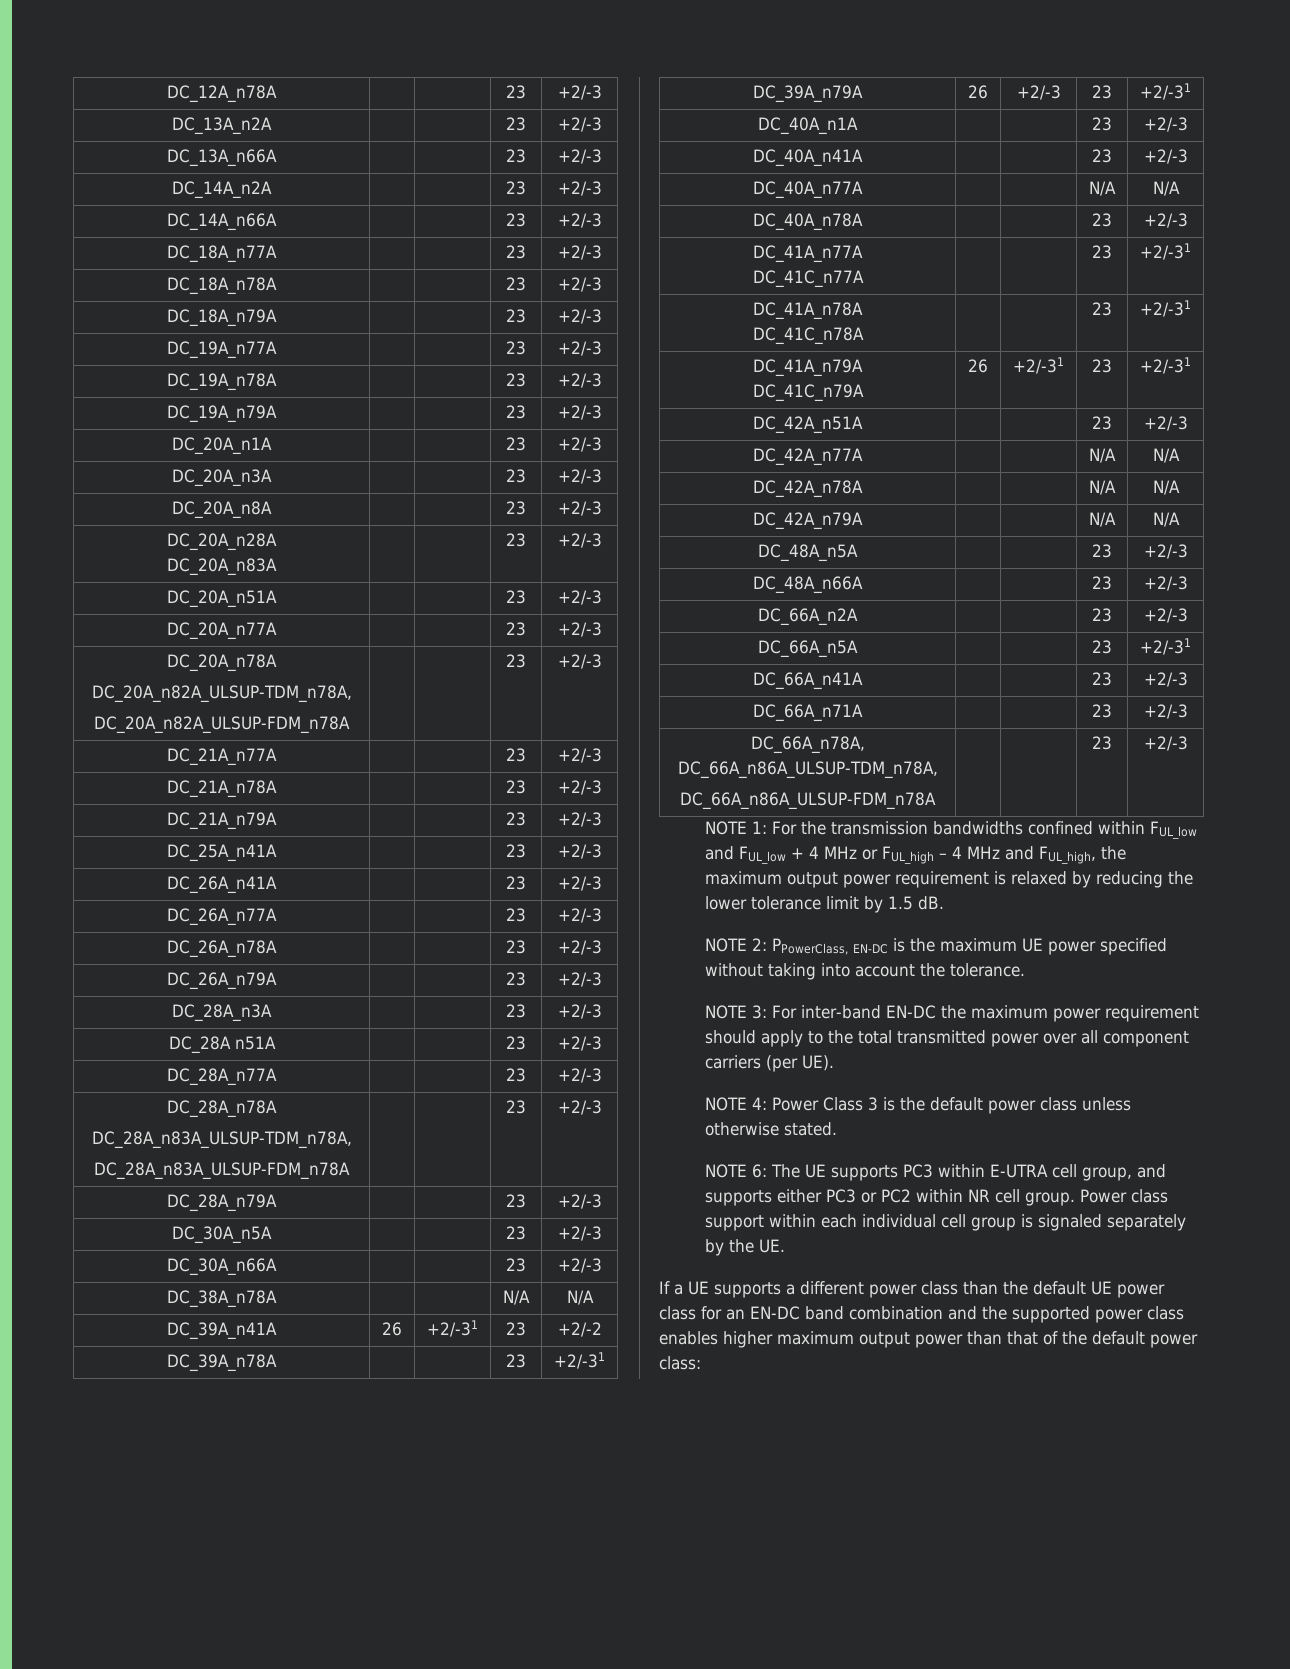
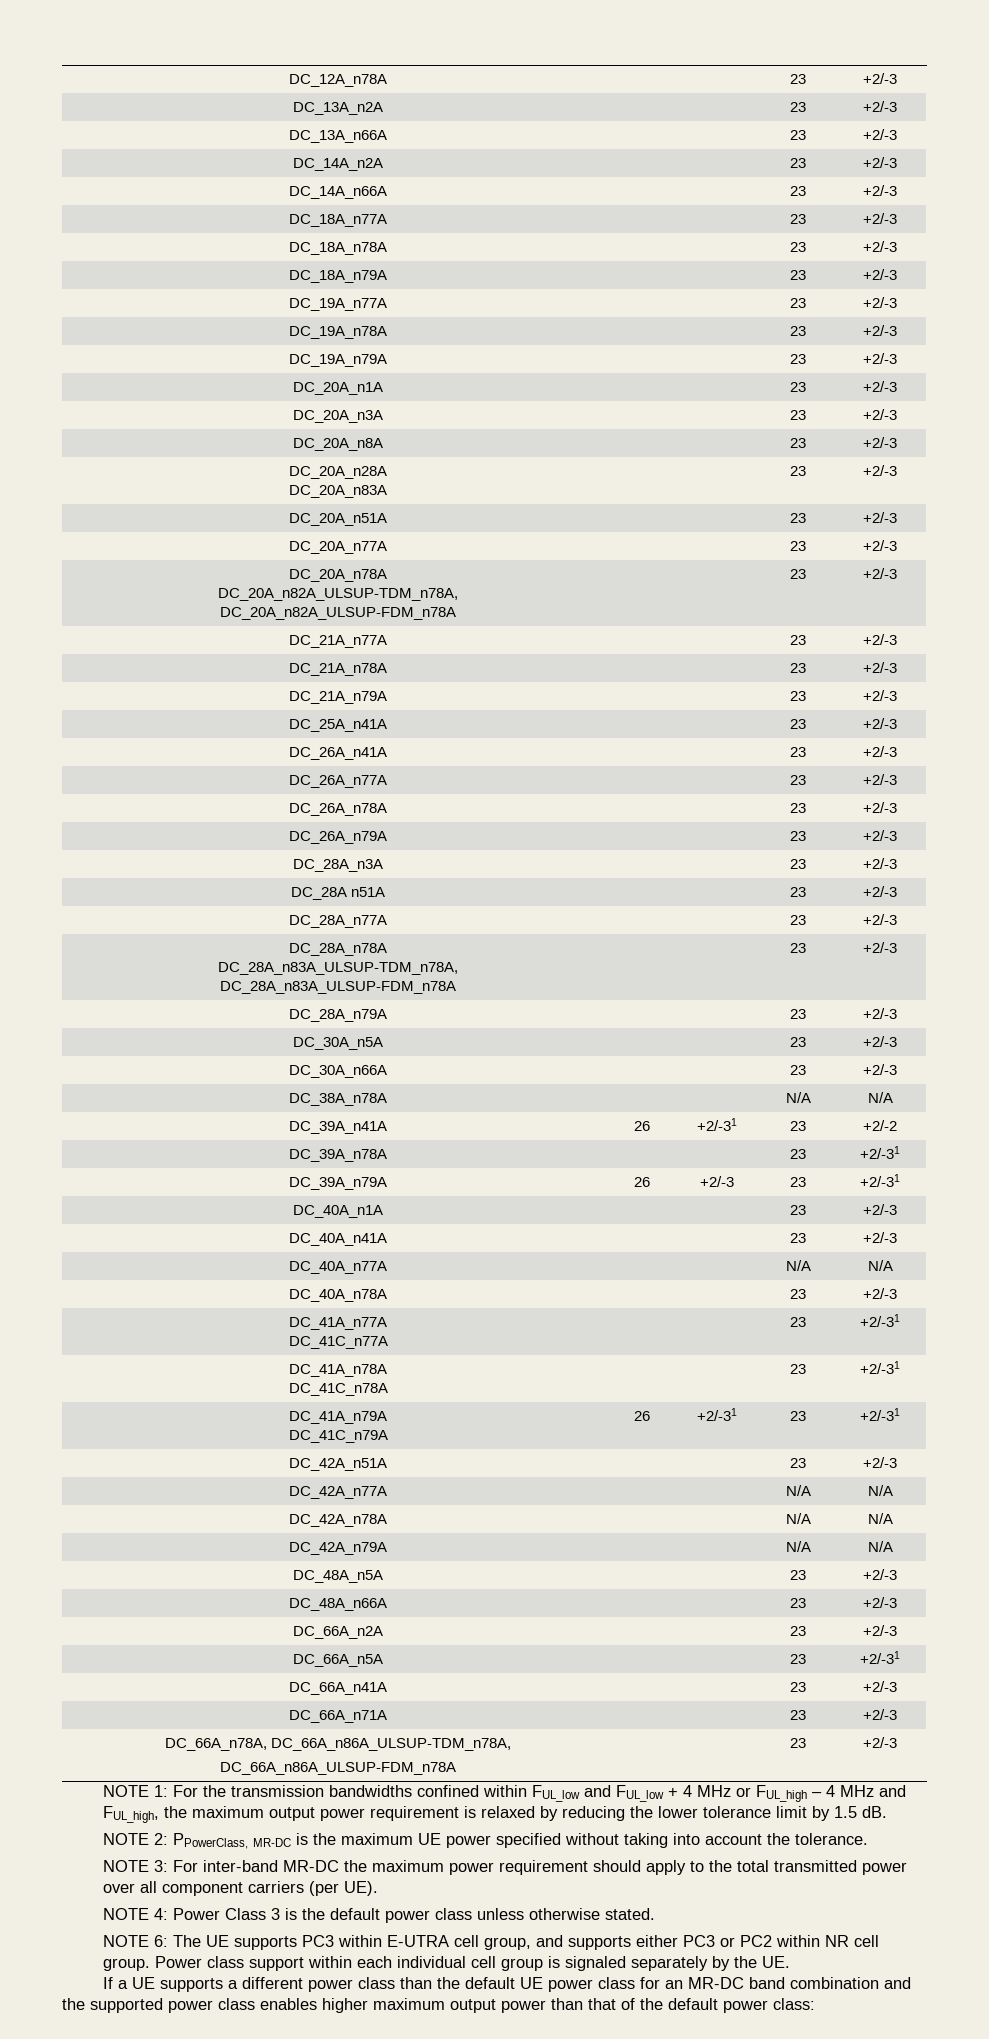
[852,944,888,954] EN-DC -> [252,1838,291,1847] MR-DC
[885,1005,936,1019] EN-DC -> [282,1860,339,1872] MR-DC
[750,1306,800,1320] EN-DC -> [688,1977,745,1989] MR-DC

